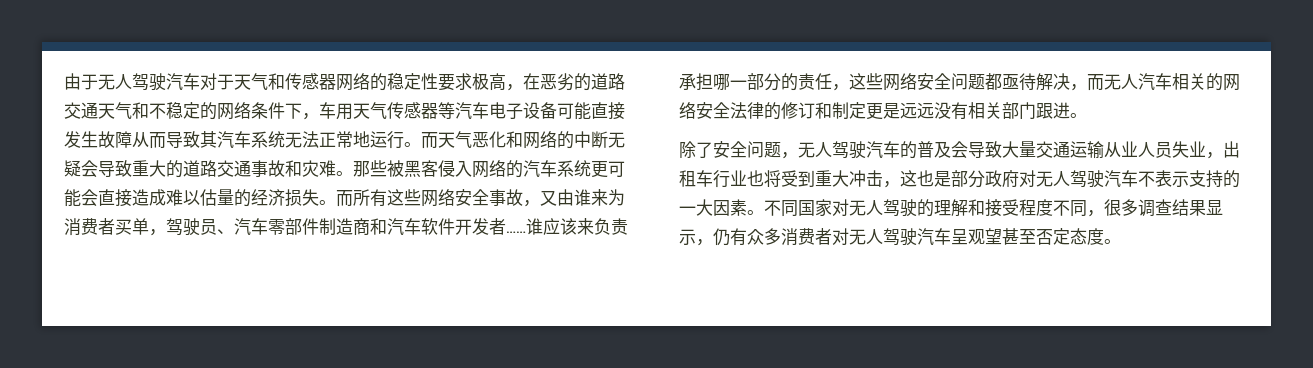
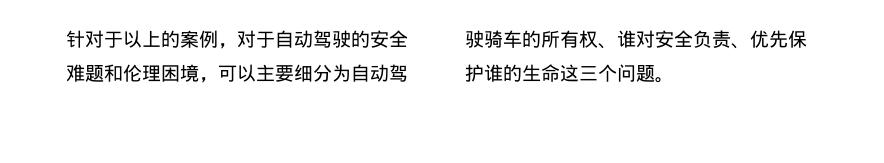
[64,73,625,91] [64,102,625,120] [64,131,625,149] [64,160,625,178] [64,189,625,207] [64,218,628,236] [679,73,1240,91] [679,102,1087,120] [679,141,1240,159] [679,170,1240,188] [679,199,1223,217] [679,228,1104,246] 由于无人驾驶汽车对于天气和传感器网络的稳定性要求极高，在恶劣的道路交通天气和不稳定的网络条件下，车用天气传感器等汽车电子设备可能直接发生故障从而导致其汽车系统无法正常地运行。而天气恶化和网络的中断无疑会导致重大的道路交通事故和灾难。那些被黑客侵入网络的汽车系统更可能会直接造成难以估量的经济损失。而所有这些网络安全事故，又由谁来为消费者买单，驾驶员、汽车零部件制造商和汽车软件开发者……谁应该来负责承担哪一部分的责任，这些网络安全问题都亟待解决，而无人汽车相关的网络安全法律的修订和制定更是远远没有相关部门跟进。 // 除了安全问题，无人驾驶汽车的普及会导致大量交通运输从业人员失业，出租车行业也将受到重大冲击，这也是部分政府对无人驾驶汽车不表示支持的一大因素。不同国家对无人驾驶的理解和接受程度不同，很多调查结果显示，仍有众多消费者对无人驾驶汽车呈观望甚至否定态度 -> [66,30,408,49] [66,64,408,83] [465,30,807,49] [465,64,655,82] 针对于以上的案例，对于自动驾驶的安全难题和伦理困境，可以主要细分为自动驾驶骑车的所有权、谁对安全负责、优先保护谁的生命这三个问题

